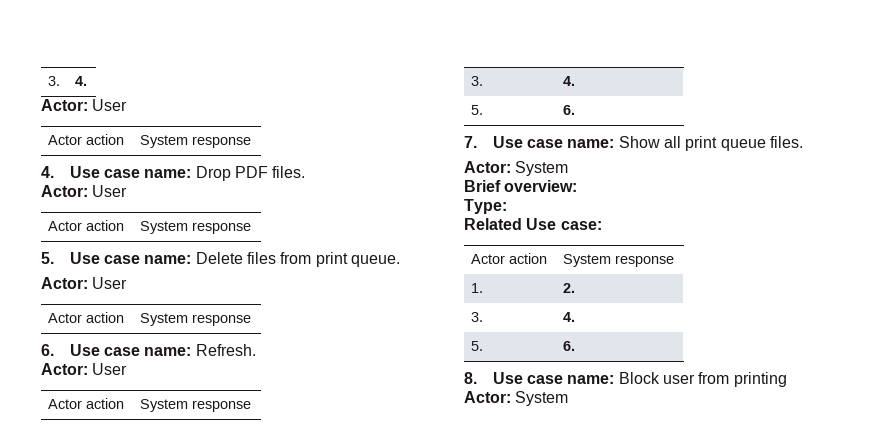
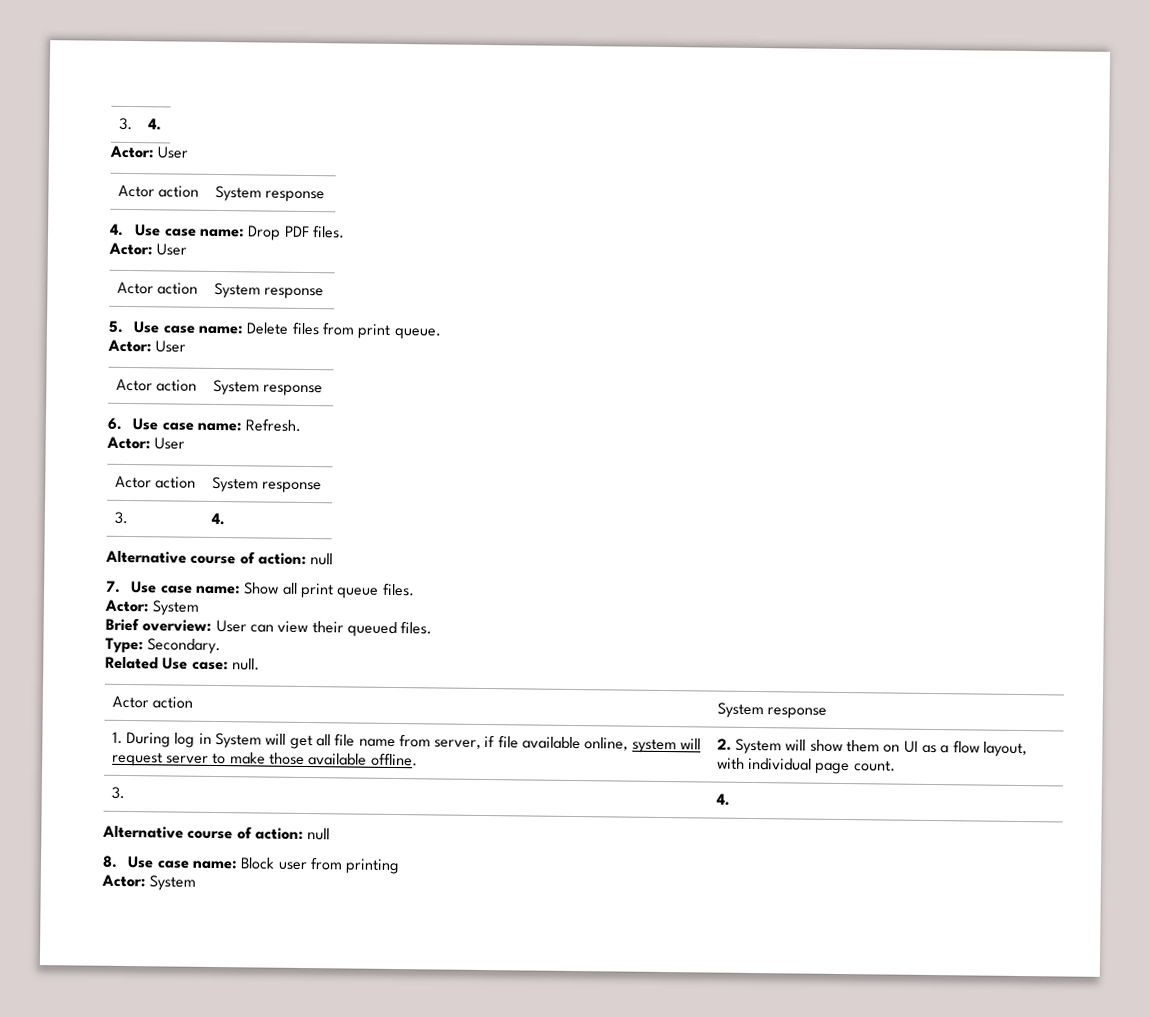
[471,105,484,115] [563,105,576,115] // 5. | 6. -> [105,550,334,566] // Alternative course of action: null
(578, 186) none -> [215,619,433,638] User can view their queued files.
(507, 206) none -> [147,638,222,655] Secondary.
(602, 225) none -> [231,658,260,671] null.
[563,283,576,293] [471,312,484,322] [563,312,576,322] [471,341,484,351] [563,341,576,351] | 2. // 3. | 4. // 5. | 6. -> [125,731,702,754] [111,751,418,767] [716,738,1027,758] [716,757,896,775] [110,786,125,799] [715,793,730,806] [102,825,331,841] During log in System will get all file name from server, if file available online, system will request server to make those available offline. | 2. System will show them on UI as a flow layout, with individual page count. // 3. | 4. // Alternative course of action: null

